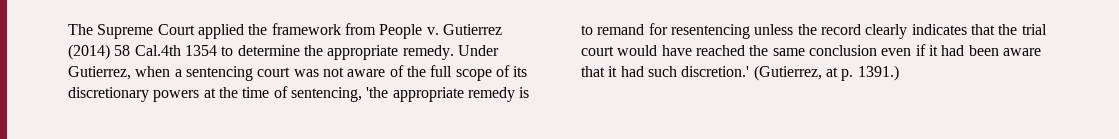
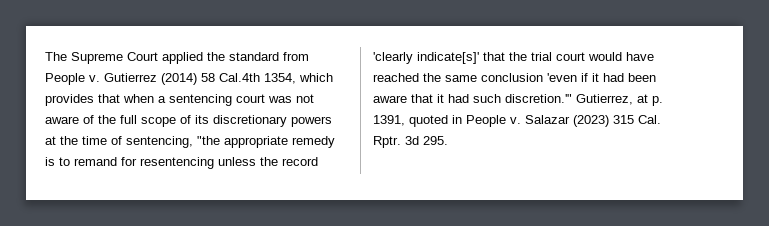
[271,23,341,35] framework -> [229,52,279,61] standard
[184,45,499,60] [68,66,131,80] 1354 to determine the appropriate remedy. Under Gutierrez, -> [264,73,333,84] [45,94,120,106] 1354, which provides that
[366,87,389,98] 'the -> [197,136,220,145] "the
[865,24,967,39] clearly indicates -> [373,52,479,64] 'clearly indicate[s]'
[881,48,912,56] even -> [547,73,577,82] 'even
[681,65,899,81] discretion.' (Gutierrez, at p. 1391.) -> [505,94,663,106] [373,115,661,127] [373,136,448,148] discretion.'" Gutierrez, at p. 1391, quoted in People v. Salazar (2023) 315 Cal. Rptr. 3d 295.

